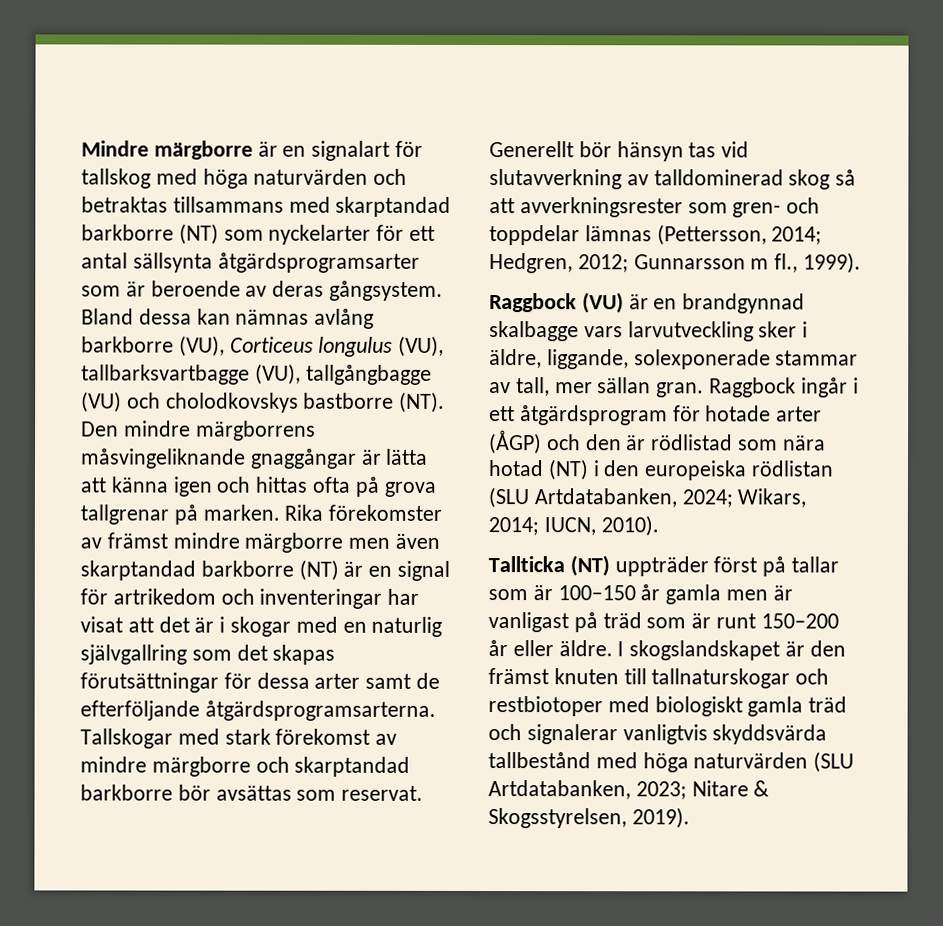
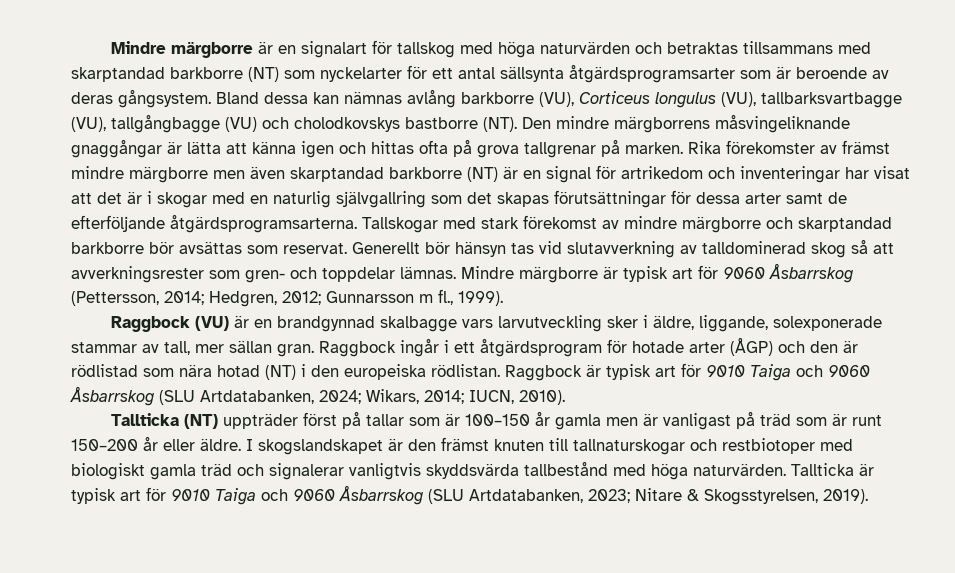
[584,225,652,242] lämnas -> [400,263,853,283] lämnas. Mindre märgborre är typisk art för 9060 Åsbarrskog
[751,460,835,477] rödlistan -> [431,363,870,381] [70,386,154,406] rödlistan. Raggbock är typisk art för 9010 Taiga och 9060 Åsbarrskog
[693,752,809,769] naturvärden -> [693,463,874,476] [71,485,423,505] naturvärden. Tallticka är typisk art för 9010 Taiga och 9060 Åsbarrskog

